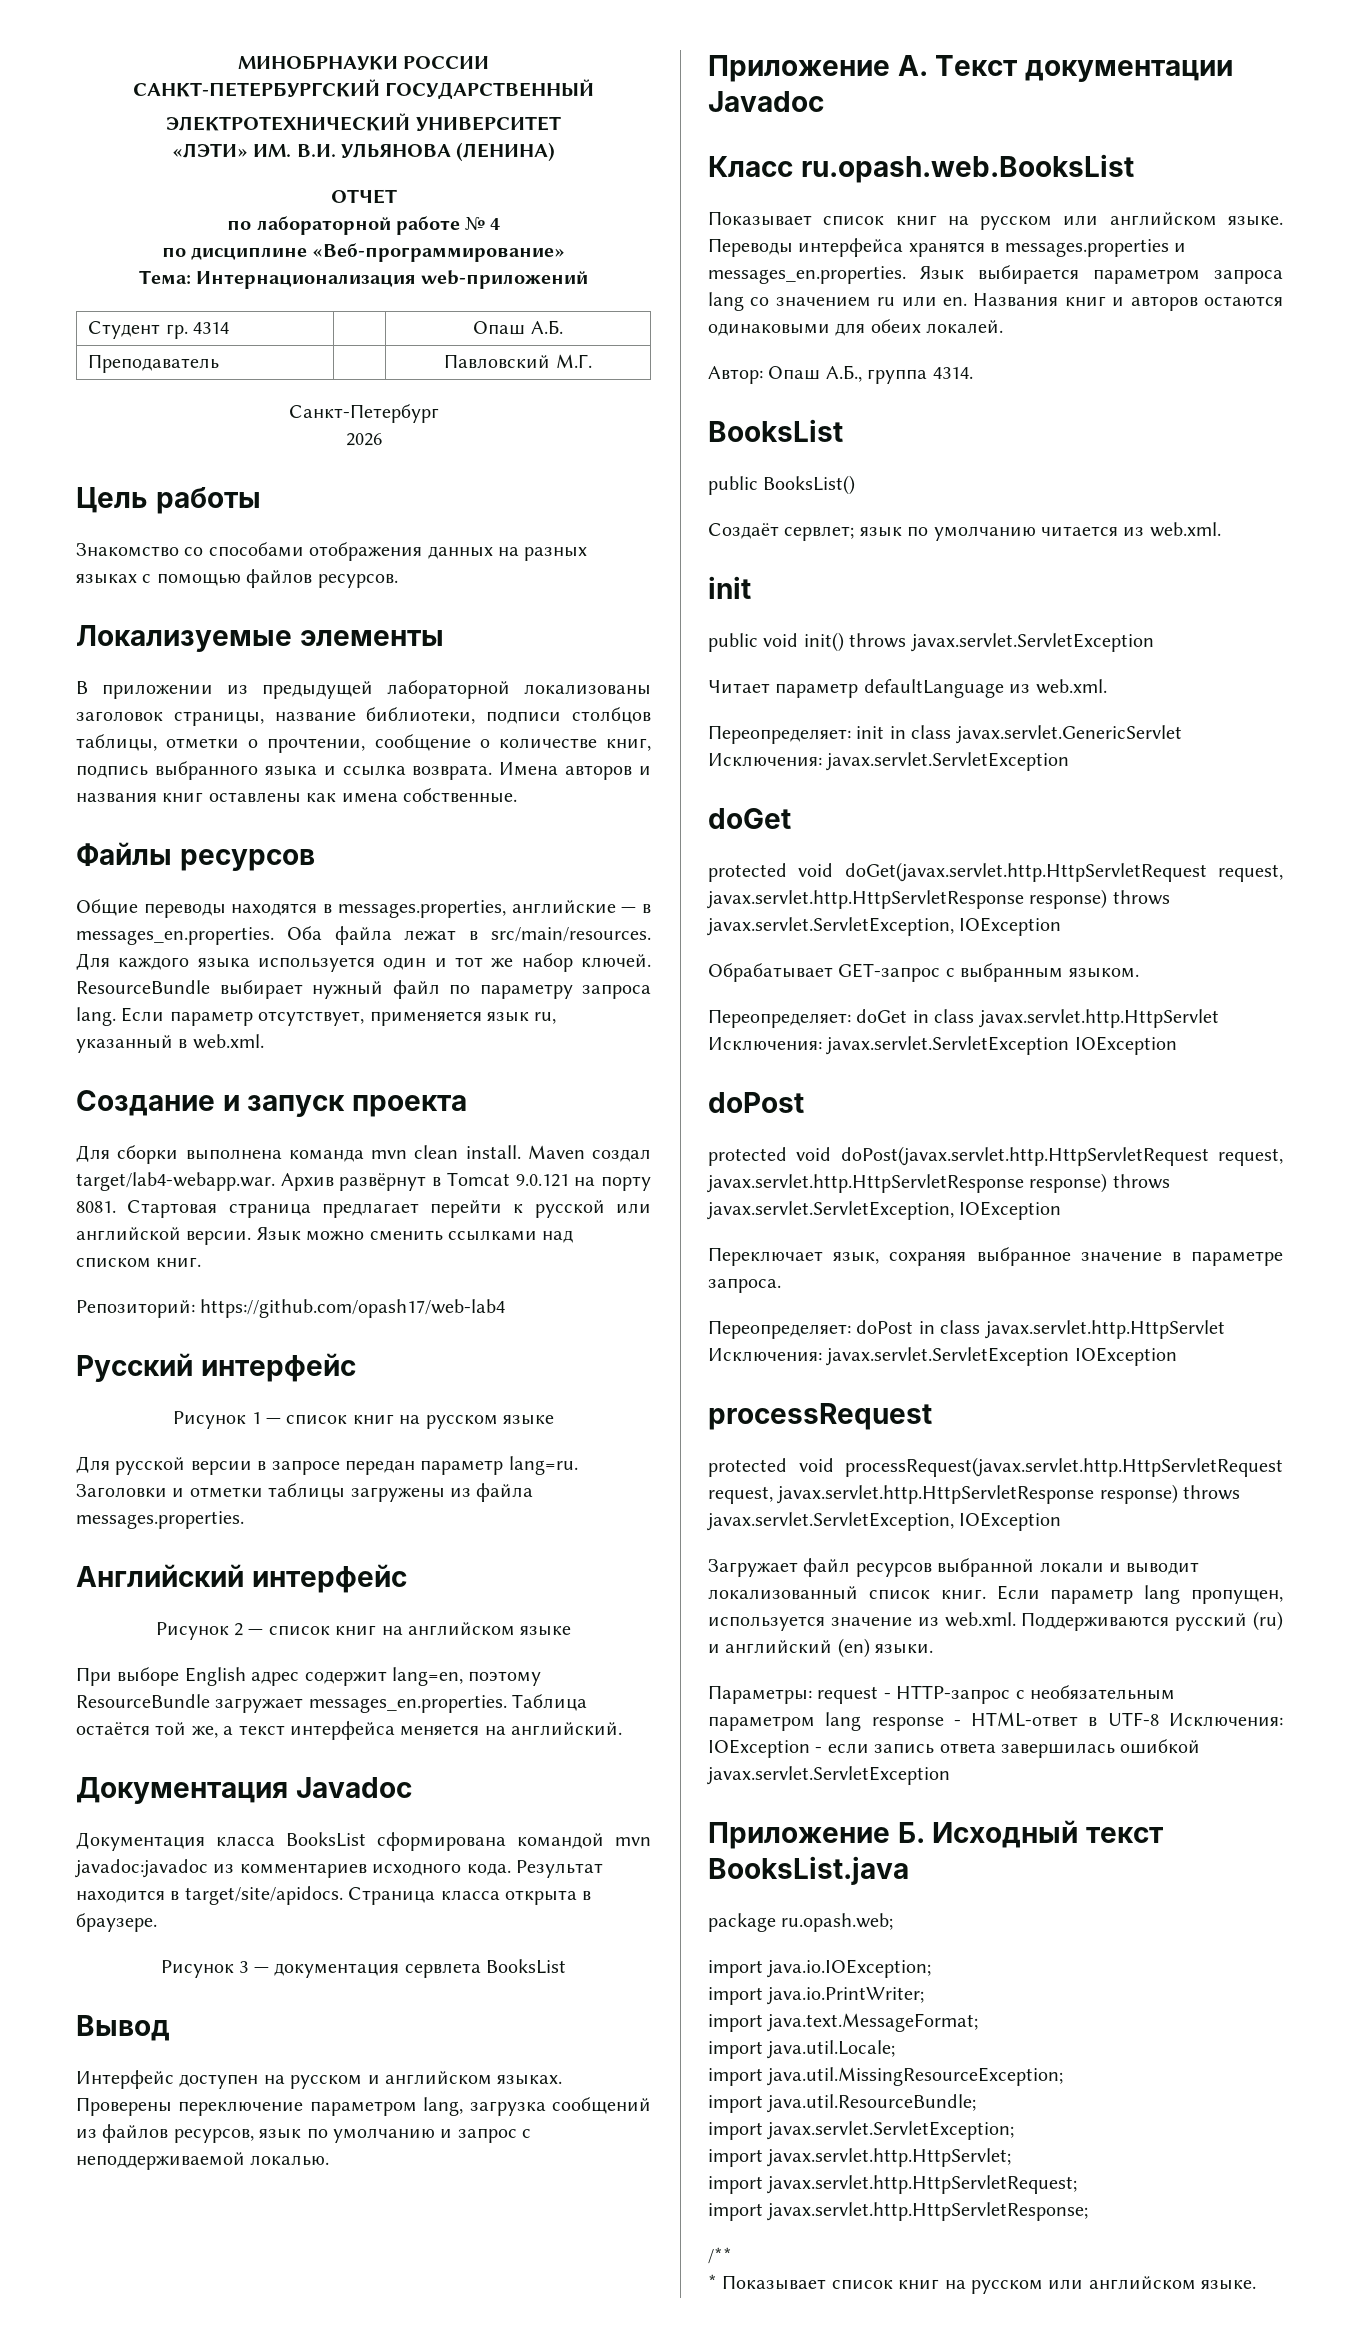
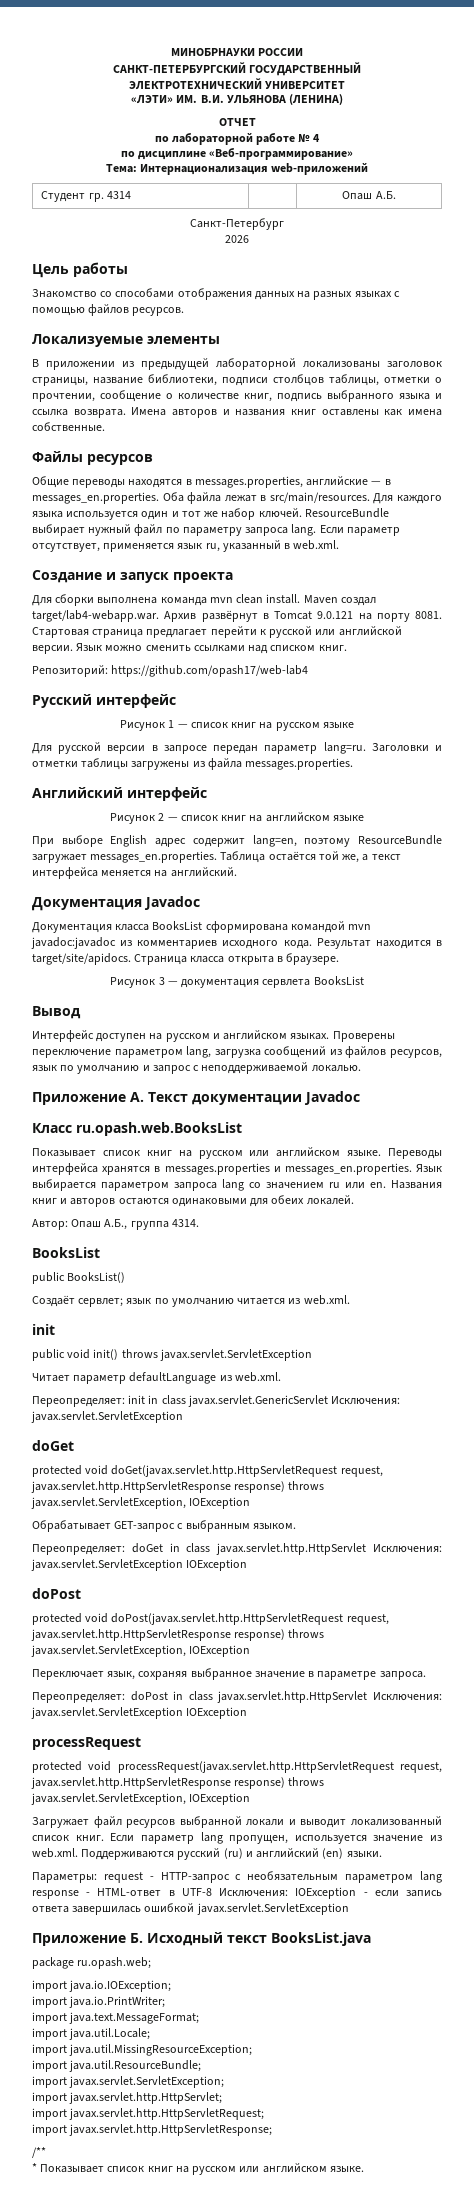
[88,354,220,373] [444,354,592,369] // Преподаватель | | Павловский М.Г. -> (396, 195) none

